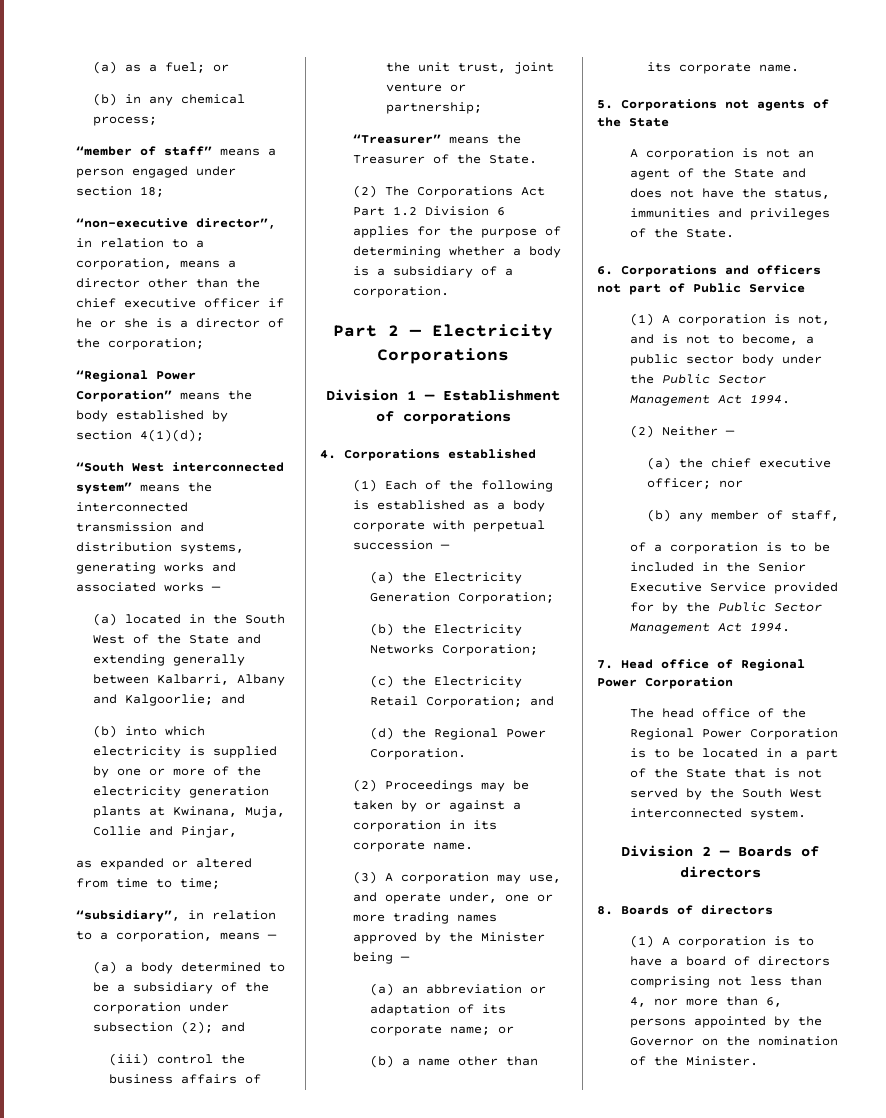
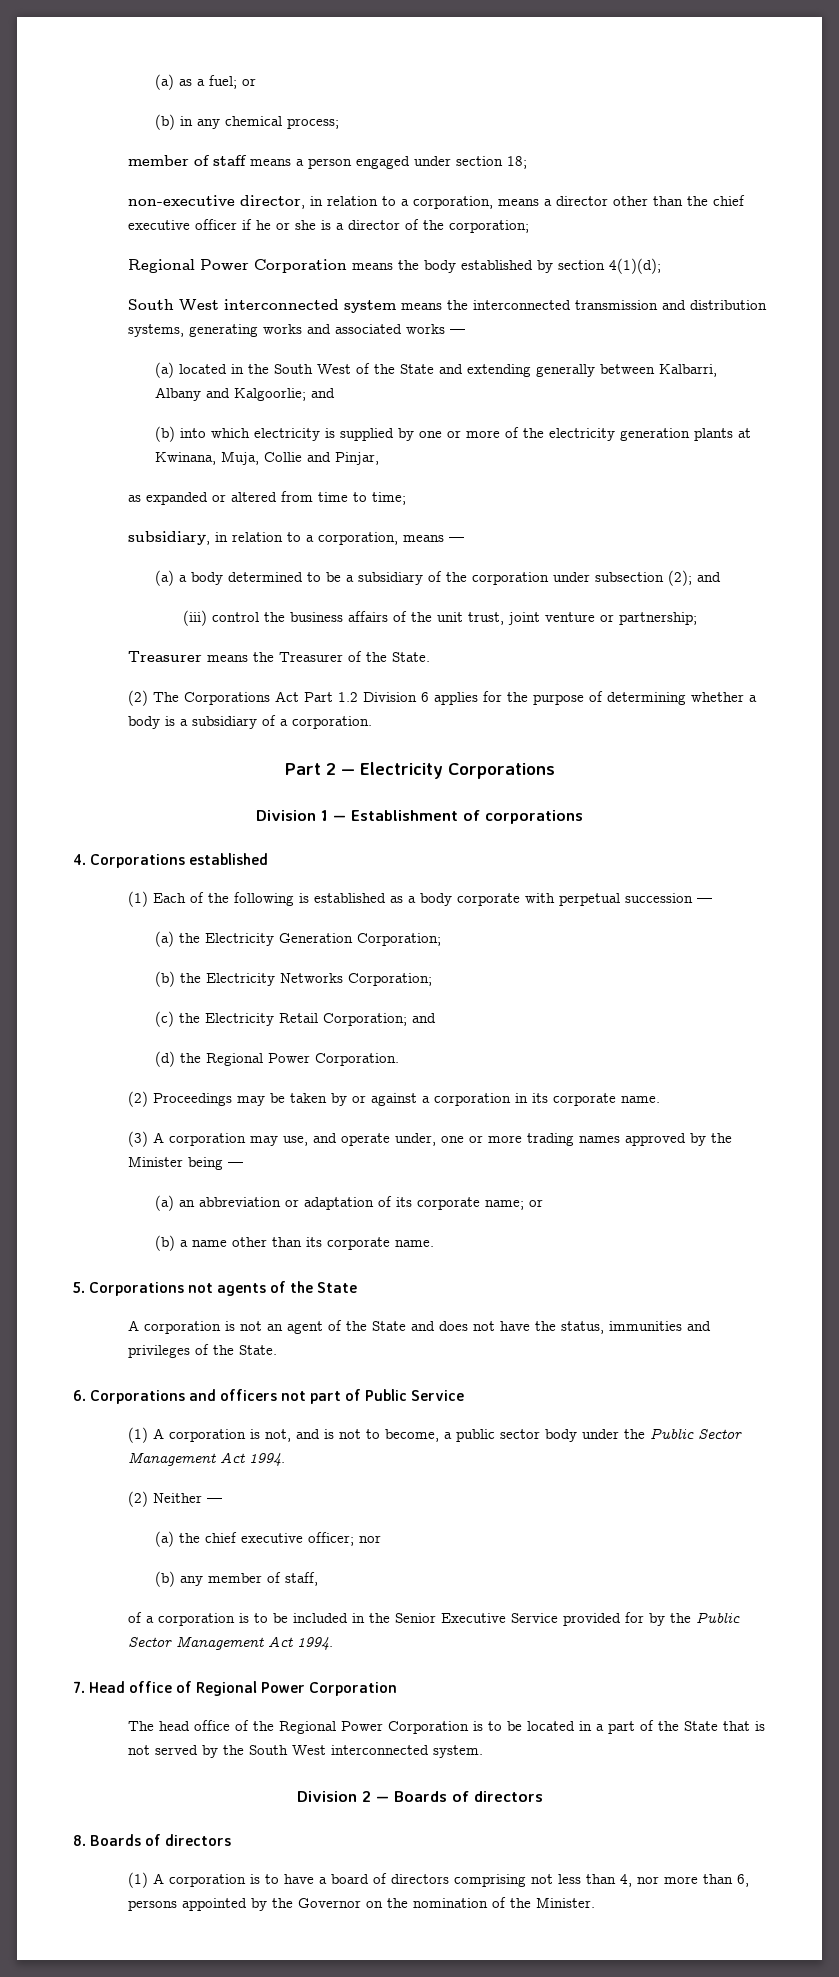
[75,146,212,156] “member of staff” -> [127,155,247,166] member of staff
[75,218,276,229] “non-executive director”, -> [127,195,305,209] non-executive director,
[75,370,196,382] [75,390,172,402] “Regional Power Corporation” -> [127,259,347,273] Regional Power Corporation
[75,462,284,472] [75,482,132,494] “South West interconnected system” -> [127,299,396,313] South West interconnected system
[75,910,180,922] “subsidiary”, -> [127,531,210,545] subsidiary,
[352,134,441,144] “Treasurer” -> [127,651,202,662] Treasurer

